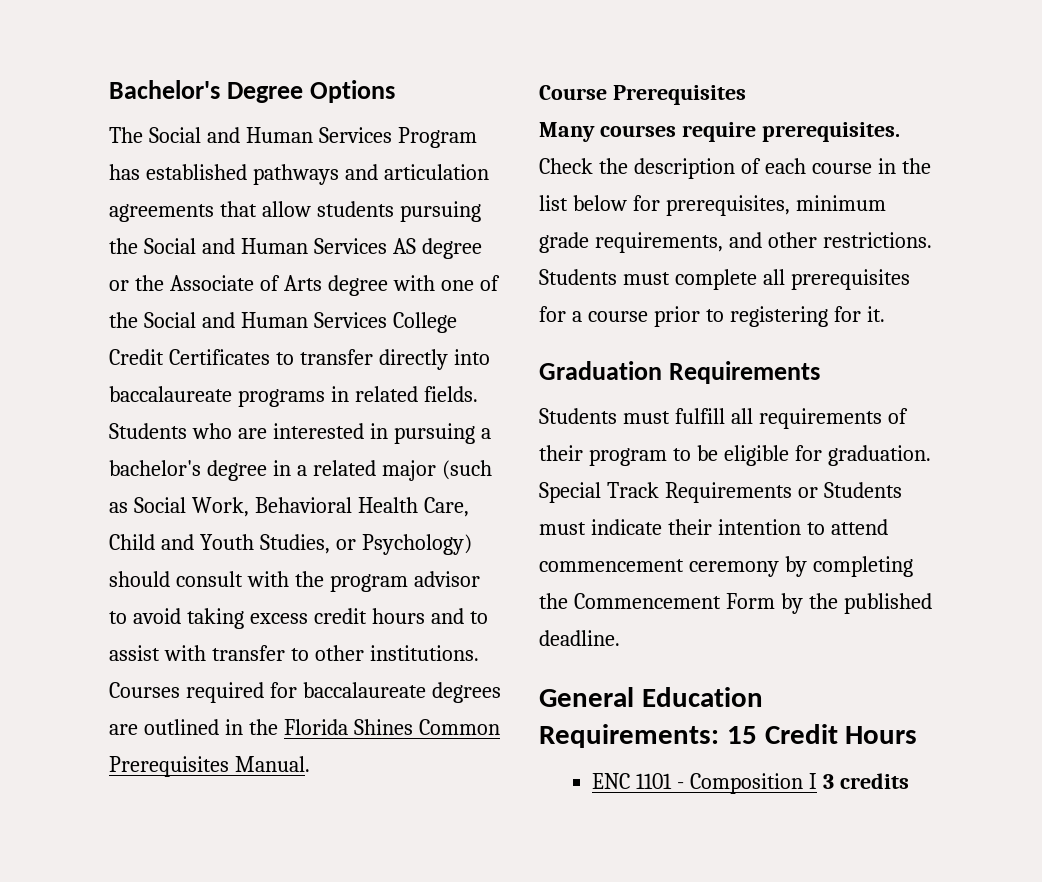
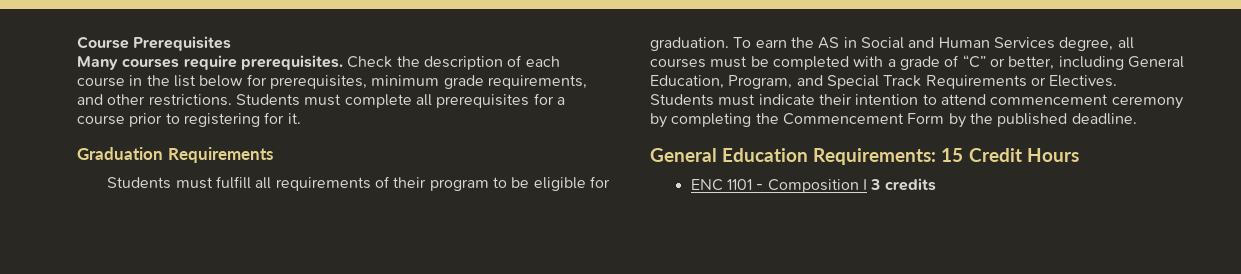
[109,80,396,103] [109,127,477,148] [109,164,489,185] [109,201,481,222] [109,238,482,259] [109,275,500,296] [109,312,457,333] [109,349,490,370] [109,386,478,407] [109,423,491,444] [109,460,492,481] [109,497,469,517] [109,534,472,555] [109,571,480,592] [109,608,488,629] [109,645,479,661] [109,682,501,703] [109,719,500,735] [109,756,310,777] Bachelor's Degree Options // The Social and Human Services Program has established pathways and articulation agreements that allow students pursuing the Social and Human Services AS degree or the Associate of Arts degree with one of the Social and Human Services College Credit Certificates to transfer directly into baccalaureate programs in related fields. Students who are interested in pursuing a bachelor's degree in a related major (such as Social Work, Behavioral Health Care, Child and Youth Studies, or Psychology) should consult with the program advisor to avoid taking excess credit hours and to assist with transfer to other institutions. Courses required for baccalaureate degrees are outlined in the Florida Shines Common Prerequisites Manual. // -> (77, 42) none
(931, 455) none -> [733,37,1134,51] [650,55,1184,70] [650,75,823,89] To earn the AS in Social and Human Services degree, all courses must be completed with a grade of “C” or better, including General Education, Program, and
(818, 492) none -> [1049,75,1118,87] Electives.

